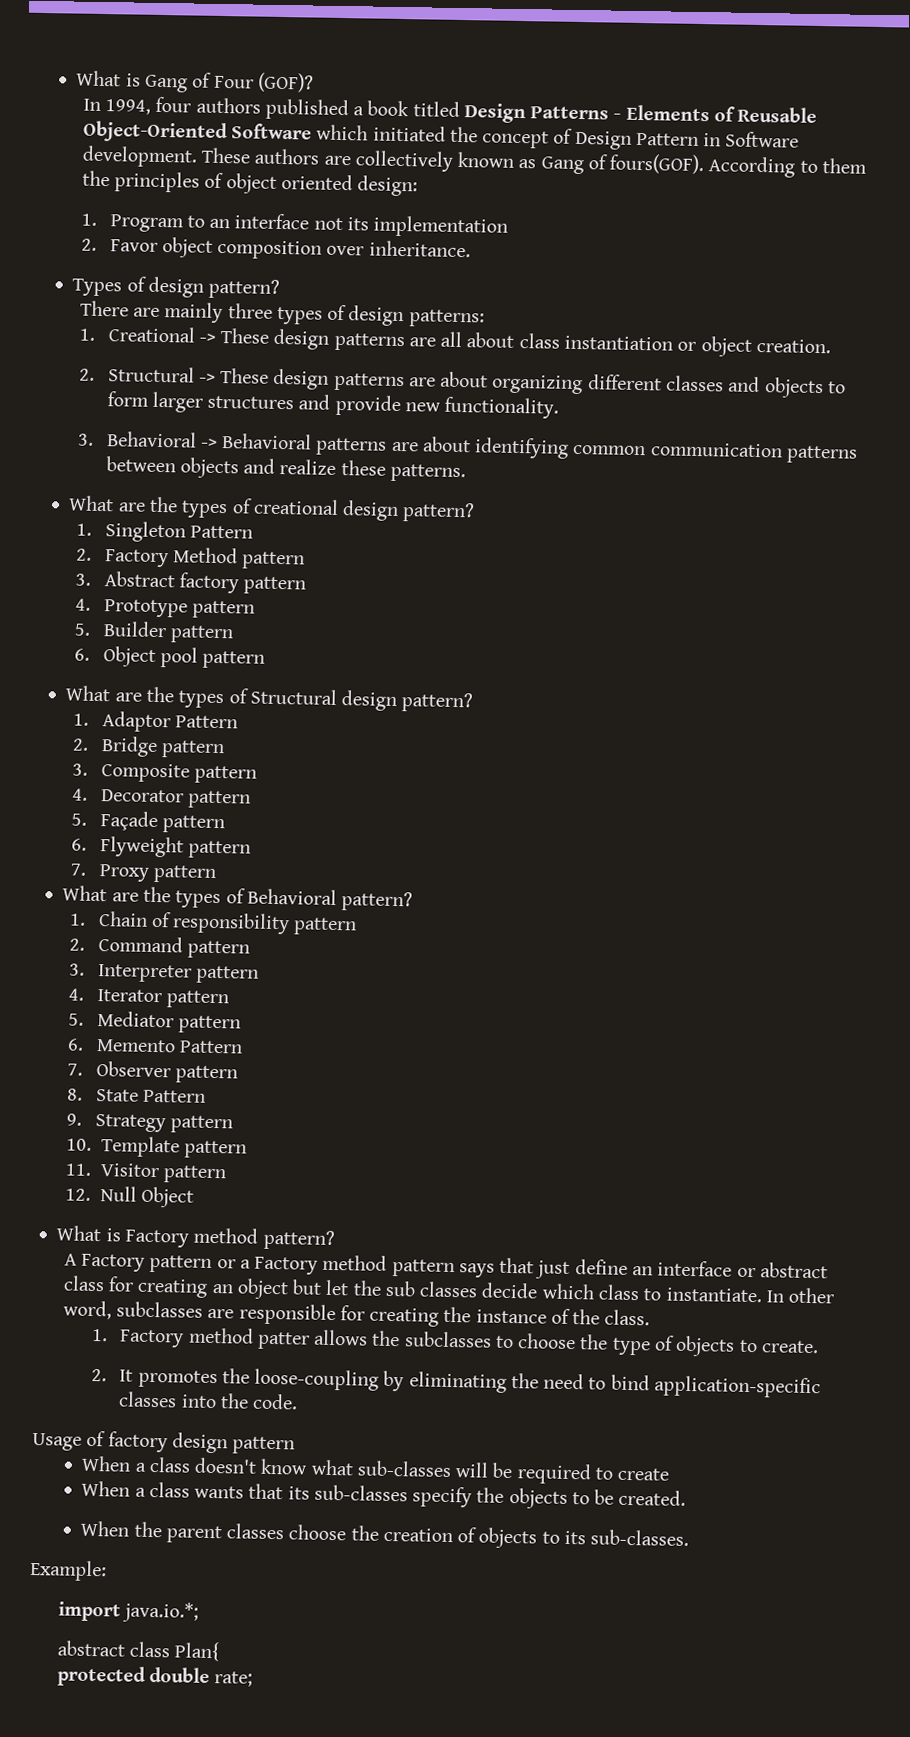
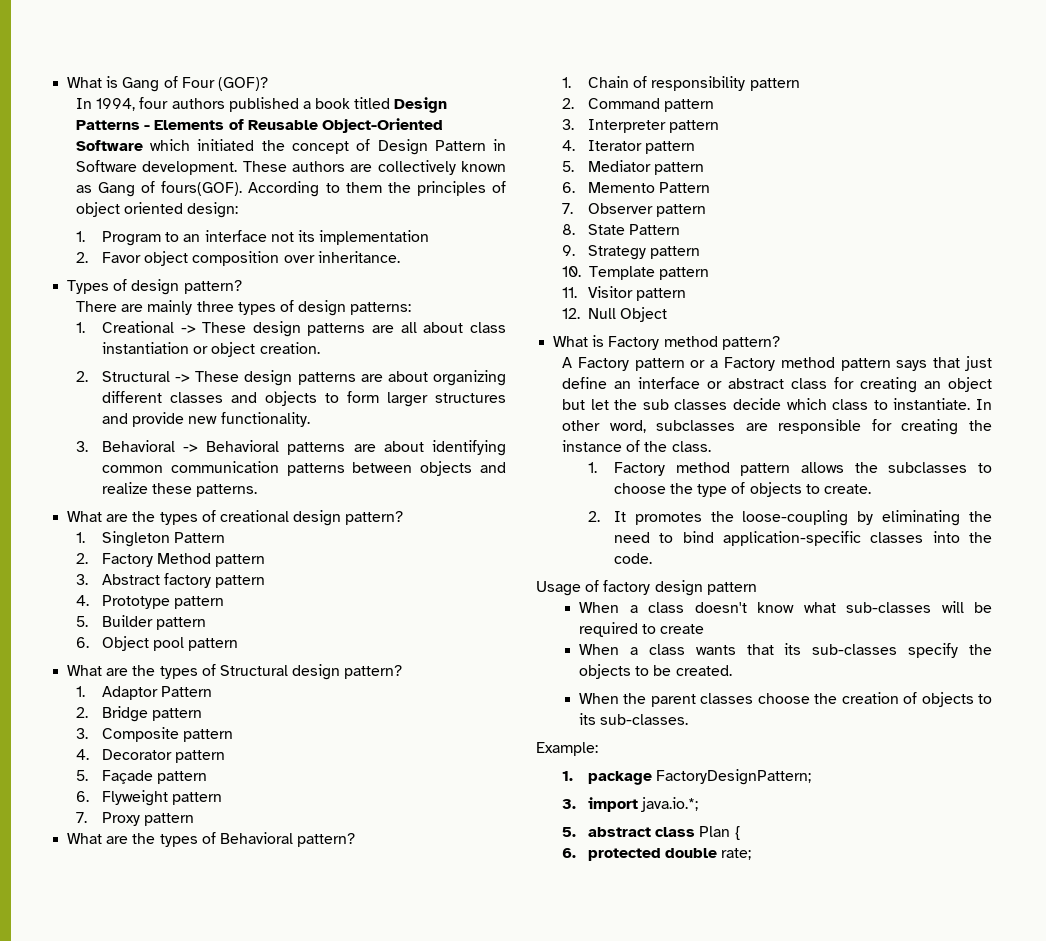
[256,1331,310,1350] patter -> [740,463,791,476] pattern
(107, 1570) none -> [561,769,812,785] [561,799,576,809] 1. package FactoryDesignPattern; // 3.
[56,1640,221,1662] abstract class Plan{ // -> [561,826,740,840] [561,848,576,858] 5. abstract class Plan { // 6.

